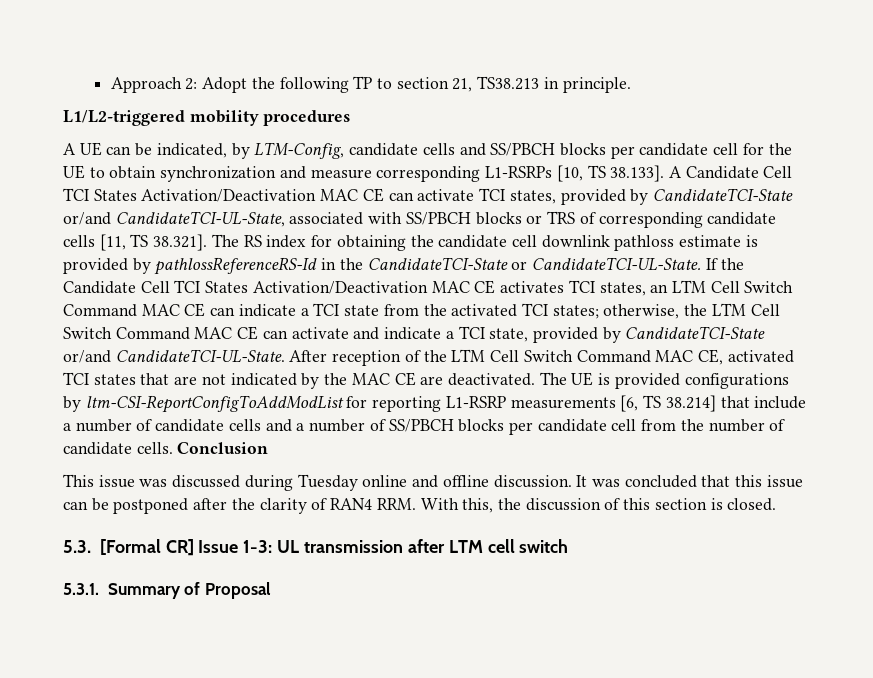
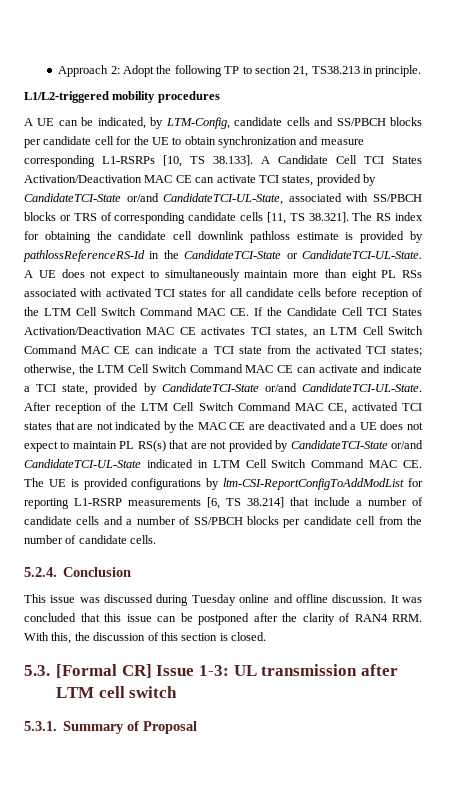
(702, 264) none -> [24,269,422,281] [24,288,423,300] [24,307,249,316] A UE does not expect to simultaneously maintain more than eight PL RSs associated with activated TCI states for all candidate cells before reception of the LTM Cell Switch Command MAC CE.
[447,373,535,386] deactivated. -> [268,421,424,430] [24,440,423,452] [24,459,422,468] deactivated and a UE does not expect to maintain PL RS(s) that are not provided by CandidateTCI-State or/and CandidateTCI-UL-State indicated in LTM Cell Switch Command MAC CE.
(173, 448) none -> [24,567,57,577] // 5.2.4.

